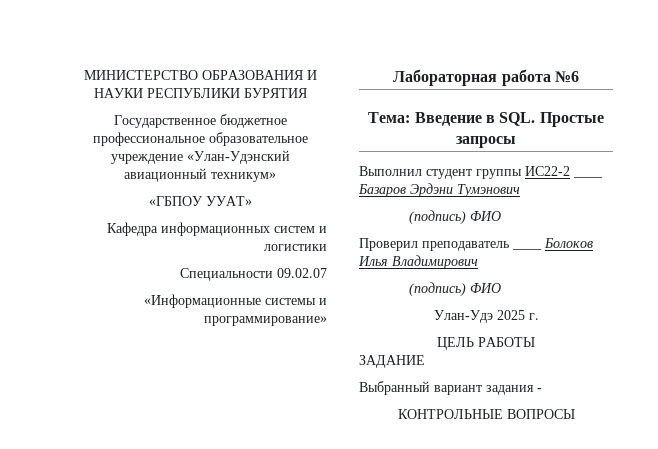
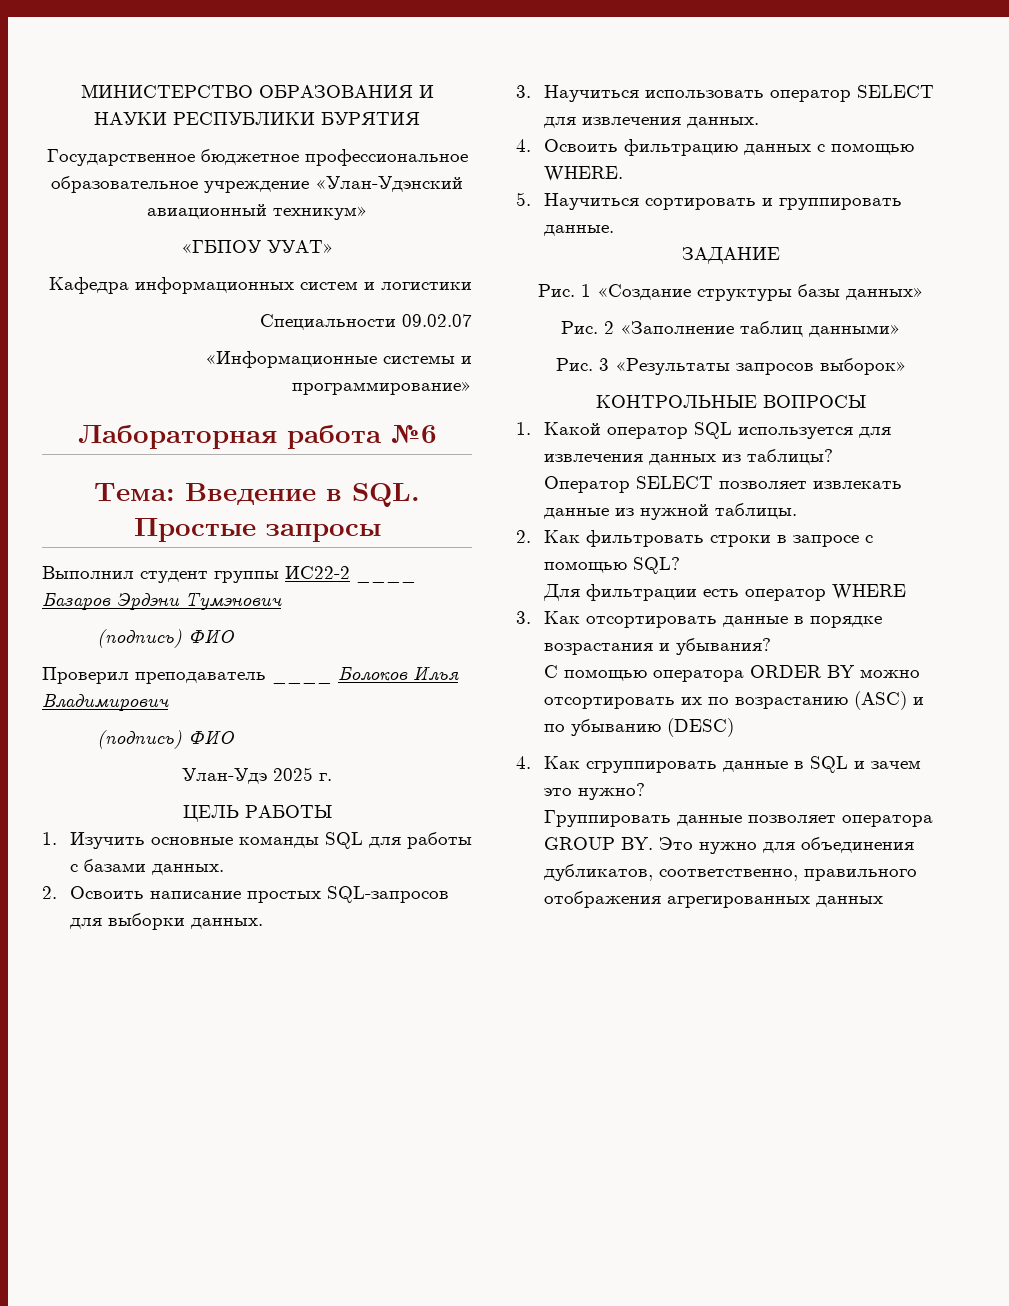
[359,355,425,368] [359,381,542,395] [397,409,575,419] ЗАДАНИЕ // Выбранный вариант задания - // КОНТРОЛЬНЫЕ ВОПРОСЫ -> [42,832,472,849] [69,859,224,875] [42,886,449,903] [69,913,263,930] [516,85,934,102] [543,117,759,128] [516,139,914,156] [543,166,623,182] [516,192,902,210] [543,225,614,236] [682,247,780,264] [538,284,924,301] [561,321,901,337] [555,358,907,375] [596,395,866,408] [516,422,891,439] [543,449,833,465] [543,476,902,493] [543,503,797,520] [516,530,873,547] [543,557,680,574] [542,584,906,601] [516,611,882,628] [543,638,771,655] [543,665,920,682] [543,691,924,710] [543,718,734,737] [516,756,921,773] [543,783,645,800] [543,810,933,827] [543,837,914,854] [543,864,917,881] [543,891,883,908] 1. Изучить основные команды SQL для работы с базами данных. // 2. Освоить написание простых SQL-запросов для выборки данных. // 3. Научиться использовать оператор SELECT для извлечения данных. // 4. Освоить фильтрацию данных с помощью WHERE. // 5. Научиться сортировать и группировать данные. // ЗАДАНИЕ // Рис. 1 «Создание структуры базы данных» // Рис. 2 «Заполнение таблиц данными» // Рис. 3 «Результаты запросов выборок» // КОНТРОЛЬНЫЕ ВОПРОСЫ // 1. Какой оператор SQL используется для извлечения данных из таблицы? // Оператор SELECT позволяет извлекать данные из нужной таблицы. // 2. Как фильтровать строки в запросе с помощью SQL? // Для фильтрации есть оператор WHERE // 3. Как отсортировать данные в порядке возрастания и убывания? // С помощью оператора ORDER BY можно отсортировать их по возрастанию (ASC) и по убыванию (DESC) // 4. Как сгруппировать данные в SQL и зачем это нужно? // Группировать данные позволяет оператора GROUP BY. Это нужно для объединения дубликатов, соответственно, правильного отображения агрегированных данных

